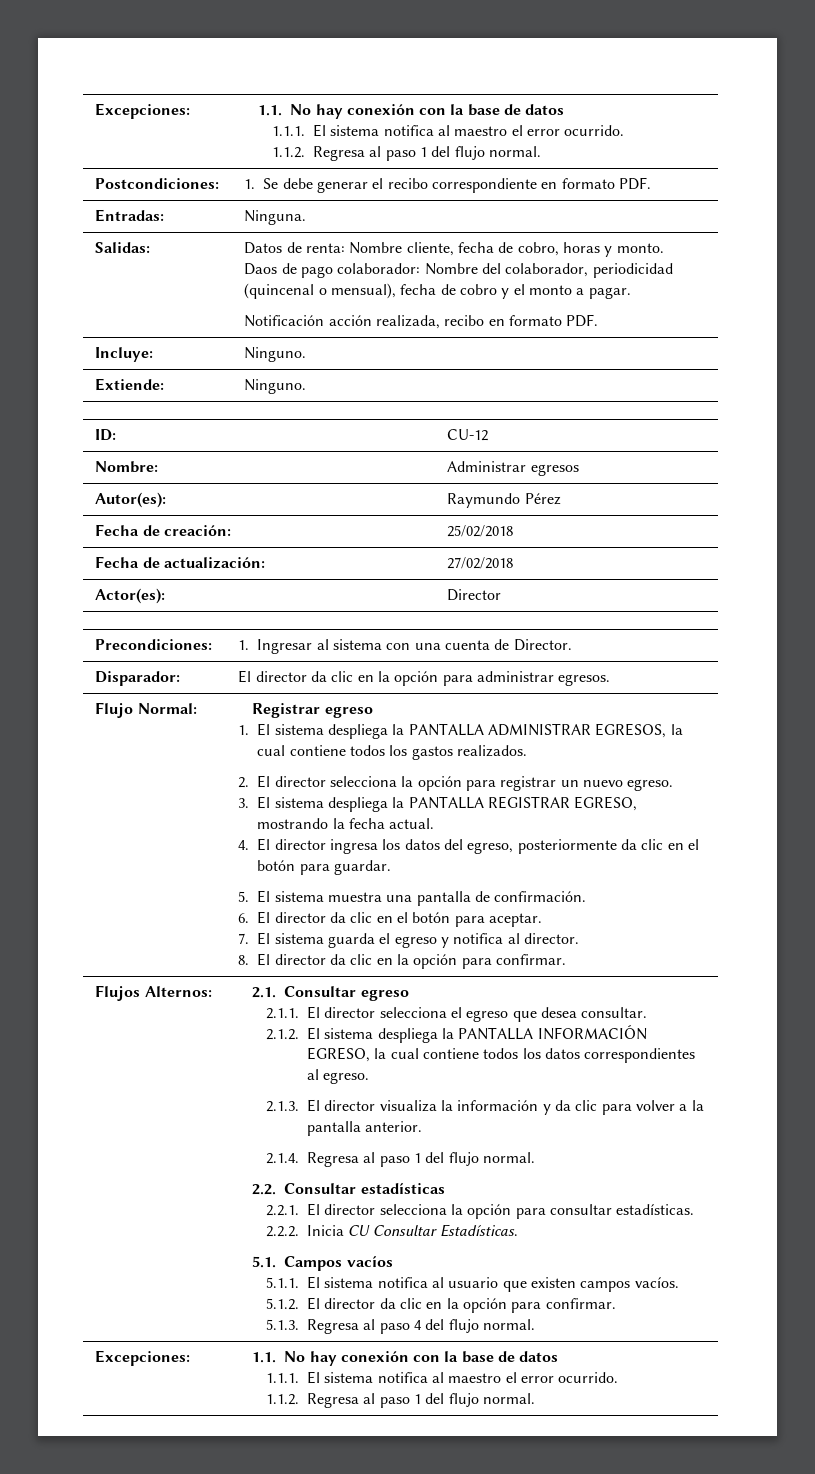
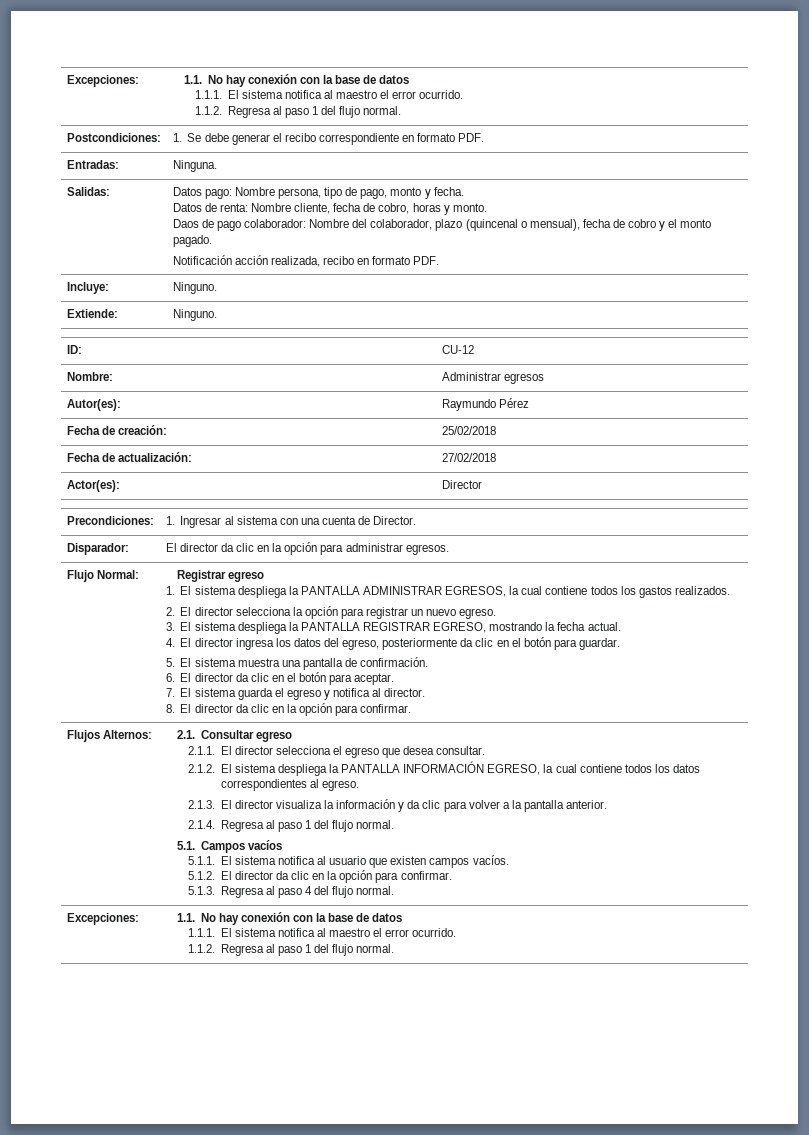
(283, 248) none -> [204,187,464,199] [172,203,202,212] pago: Nombre persona, tipo de pago, monto y fecha. // Datos
[592,263,673,278] periodicidad -> [435,219,463,231] plazo
[576,287,631,299] a pagar. -> [172,235,212,247] pagado.
[252,1183,445,1195] [265,1203,695,1219] [265,1224,518,1237] // 2.2. Consultar estadísticas // 2.2.1. El director selecciona la opción para consultar estadísticas. // 2.2.2. Inicia CU Consultar Estadísticas. -> (395, 824) none

